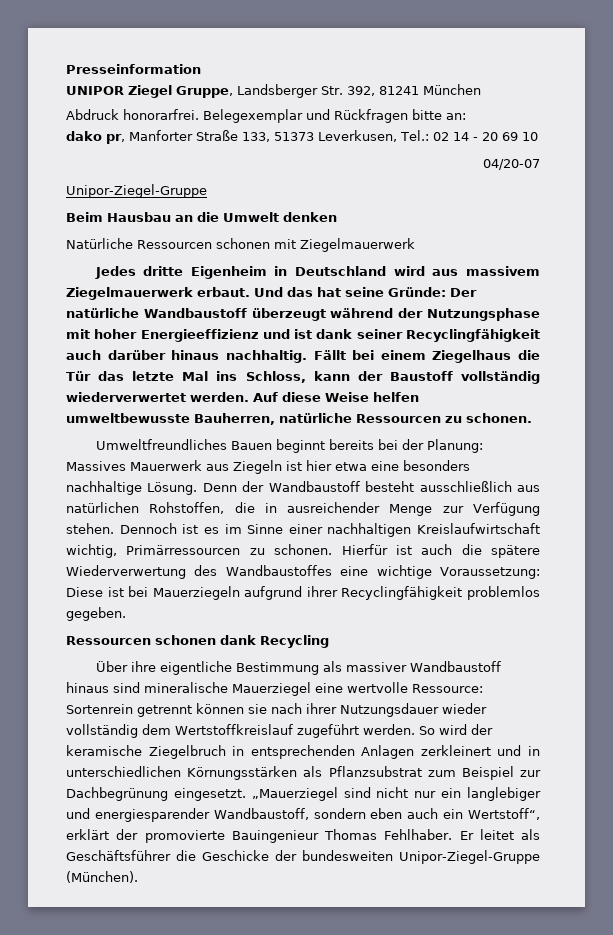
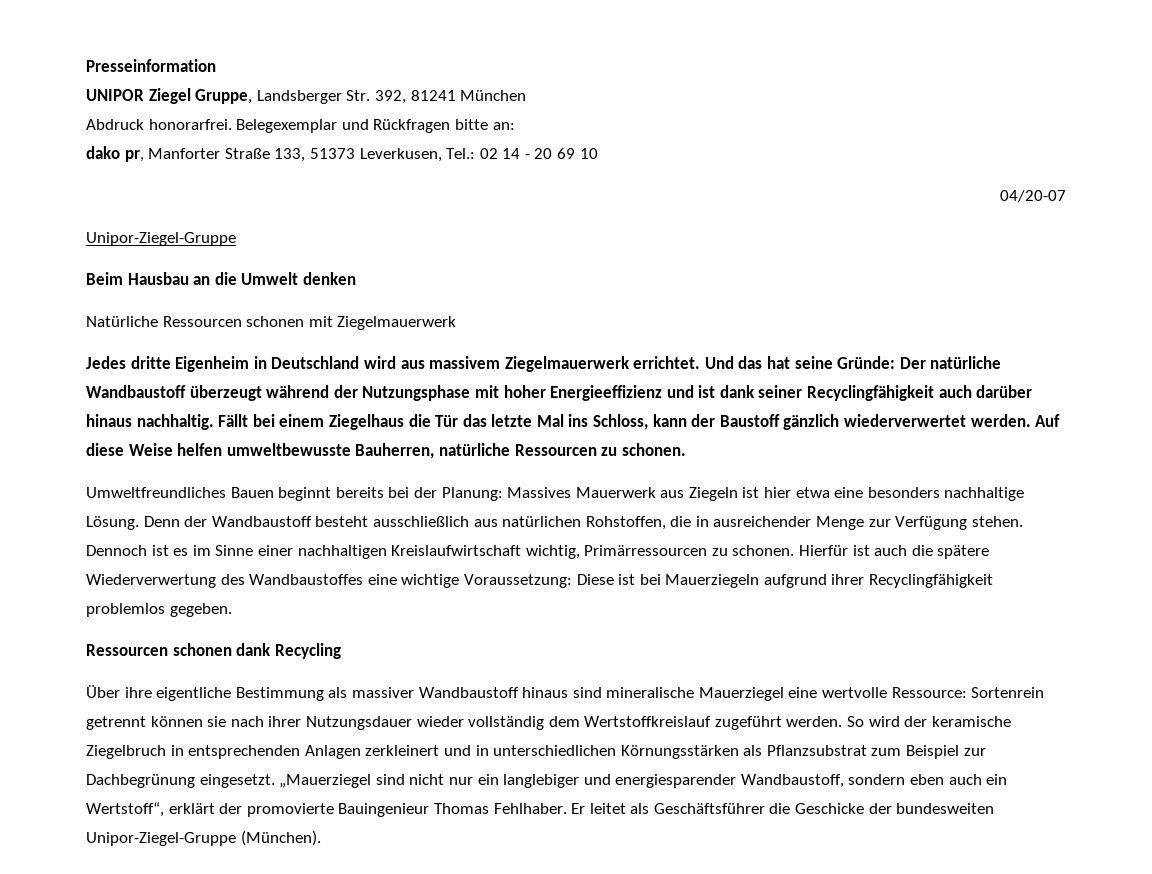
[197,287,250,297] erbaut. -> [633,356,701,369] errichtet.
[461,371,540,384] vollständig -> [783,414,840,430] gänzlich

